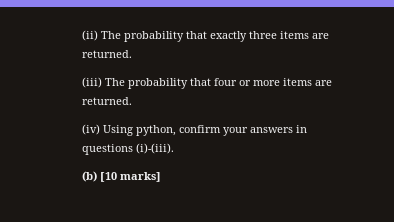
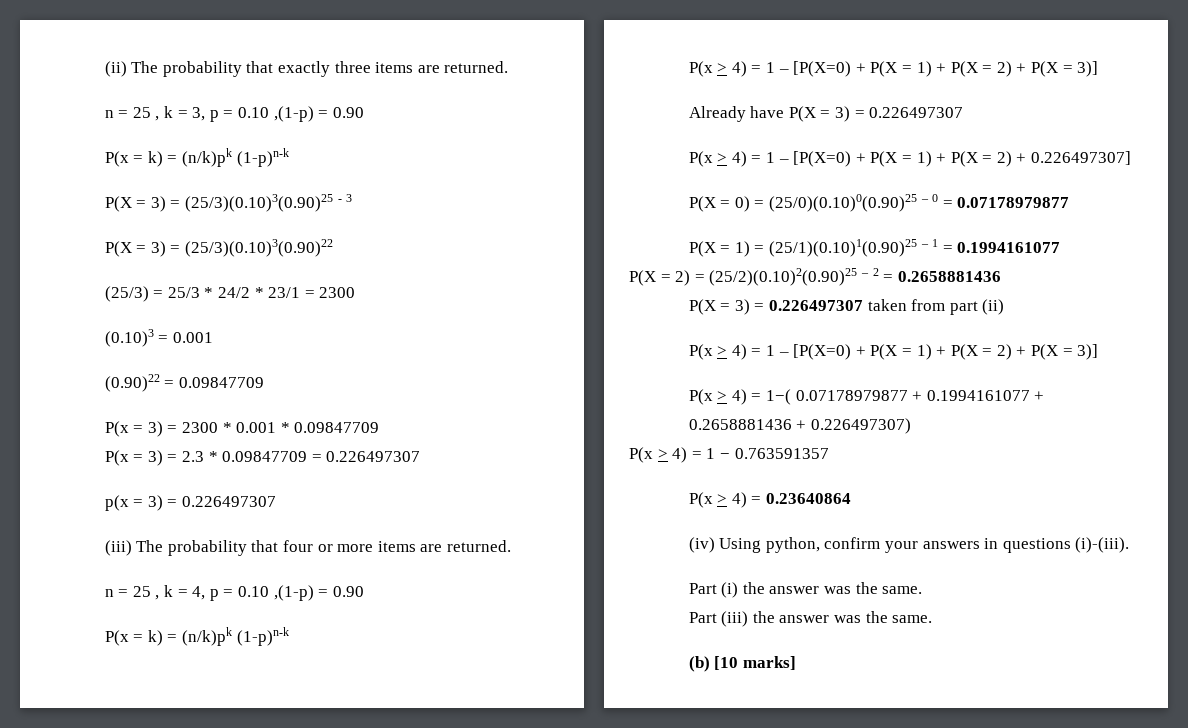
(133, 54) none -> [104,106,364,122] [104,148,289,167] [104,194,353,212] [104,239,333,257] [104,286,356,302] [104,329,213,347] [104,374,264,392] [104,421,380,437] [104,450,421,466] [104,495,276,511] // n = 25 , k = 3, p = 0.10 ,(1-p) = 0.90 // P(x = k) = (n/k)pk (1-p)n-k // P(X = 3) = (25/3)(0.10)3(0.90)25 - 3 // P(X = 3) = (25/3)(0.10)3(0.90)22 // (25/3) = 25/3 * 24/2 * 23/1 = 2300 // (0.10)3 = 0.001 // (0.90)22 = 0.09847709 // P(x = 3) = 2300 * 0.001 * 0.09847709 // P(x = 3) = 2.3 * 0.09847709 = 0.226497307 // p(x = 3) = 0.226497307
(133, 101) none -> [104,585,364,601] [104,627,289,646] [688,61,1099,77] [688,106,964,122] [688,151,1132,167] [688,194,1070,212] [688,239,1061,257] [629,268,1001,286] [688,299,1005,315] [688,344,1099,360] [688,389,1045,405] [688,418,911,434] [629,447,829,463] [688,492,851,508] // n = 25 , k = 4, p = 0.10 ,(1-p) = 0.90 // P(x = k) = (n/k)pk (1-p)n-k // P(x > 4) = 1 – [P(X=0) + P(X = 1) + P(X = 2) + P(X = 3)] // Already have P(X = 3) = 0.226497307 // P(x > 4) = 1 – [P(X=0) + P(X = 1) + P(X = 2) + 0.226497307] // P(X = 0) = (25/0)(0.10)0(0.90)25 – 0 = 0.07178979877 // P(X = 1) = (25/1)(0.10)1(0.90)25 – 1 = 0.1994161077 // P(X = 2) = (25/2)(0.10)2(0.90)25 – 2 = 0.2658881436 // P(X = 3) = 0.226497307 taken from part (ii) // P(x > 4) = 1 – [P(X=0) + P(X = 1) + P(X = 2) + P(X = 3)] // P(x > 4) = 1−( 0.07178979877 + 0.1994161077 + 0.2658881436 + 0.226497307) // P(x > 4) = 1 − 0.763591357 // P(x > 4) = 0.23640864
(175, 148) none -> [688,582,923,598] [688,611,933,627] // Part (i) the answer was the same. // Part (iii) the answer was the same.

